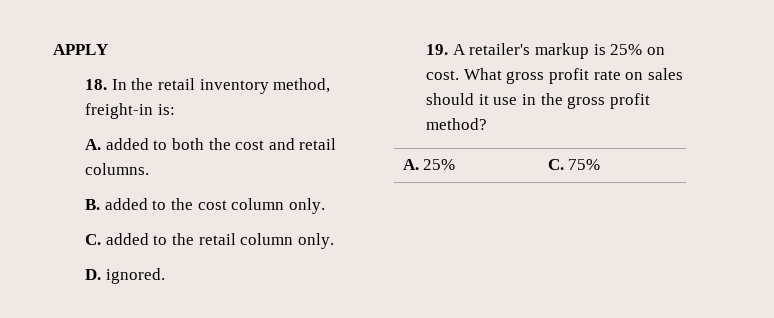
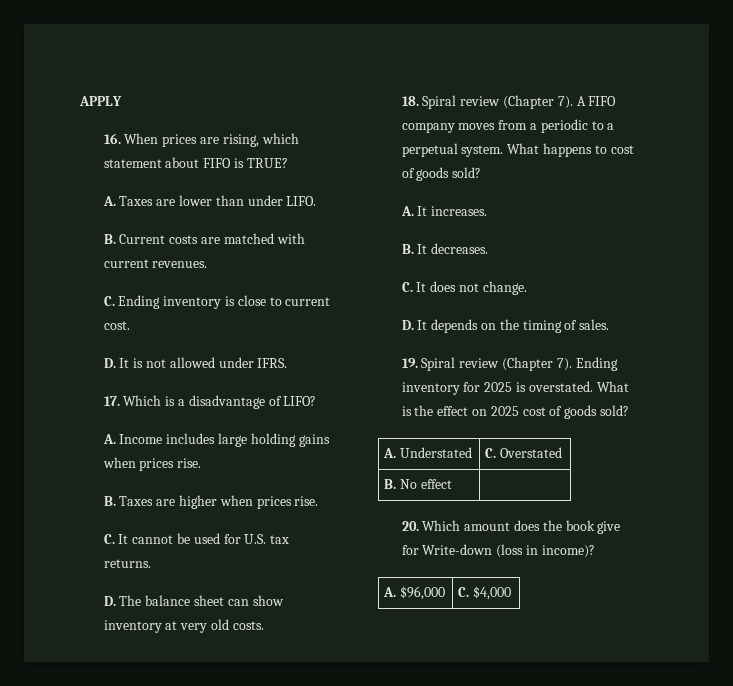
[85,78,331,94] [85,103,175,119] [85,138,337,150] [85,163,150,175] [85,198,325,214] [85,233,334,249] [85,268,165,284] [426,43,665,59] [426,68,683,84] [426,93,650,109] [426,118,488,130] [402,159,456,170] [547,159,601,170] 18. In the retail inventory method, freight-in is: // A. added to both the cost and retail columns. // B. added to the cost column only. // C. added to the retail column only. // D. ignored. // 19. A retailer's markup is 25% on cost. What gross profit rate on sales should it use in the gross profit method? // A. 25% | C. 75% -> [103,133,299,147] [103,157,288,168] [102,195,317,206] [103,233,305,244] [103,259,208,268] [103,295,331,309] [103,321,130,330] [103,357,288,368] [103,395,317,409] [102,433,330,447] [102,457,202,471] [103,495,319,509] [103,533,290,544] [103,559,151,568] [103,595,284,606] [103,619,264,633] [401,95,617,109] [401,119,615,133] [401,143,634,157] [401,167,482,181] [400,206,488,216] [401,243,489,254] [401,281,527,295] [401,319,610,333] [401,357,618,371] [401,381,629,395] [401,405,629,419] [382,447,472,458] [484,447,562,458] [383,479,452,489] [401,520,621,534] [401,544,595,558] [382,586,445,600] [457,586,511,600] 16. When prices are rising, which statement about FIFO is TRUE? // A. Taxes are lower than under LIFO. // B. Current costs are matched with current revenues. // C. Ending inventory is close to current cost. // D. It is not allowed under IFRS. // 17. Which is a disadvantage of LIFO? // A. Income includes large holding gains when prices rise. // B. Taxes are higher when prices rise. // C. It cannot be used for U.S. tax returns. // D. The balance sheet can show inventory at very old costs. // 18. Spiral review (Chapter 7). A FIFO company moves from a periodic to a perpetual system. What happens to cost of goods sold? // A. It increases. // B. It decreases. // C. It does not change. // D. It depends on the timing of sales. // 19. Spiral review (Chapter 7). Ending inventory for 2025 is overstated. What is the effect on 2025 cost of goods sold? // A. Understated | C. Overstated // B. No effect | // 20. Which amount does the book give for Write-down (loss in income)? // A. $96,000 | C. $4,000

